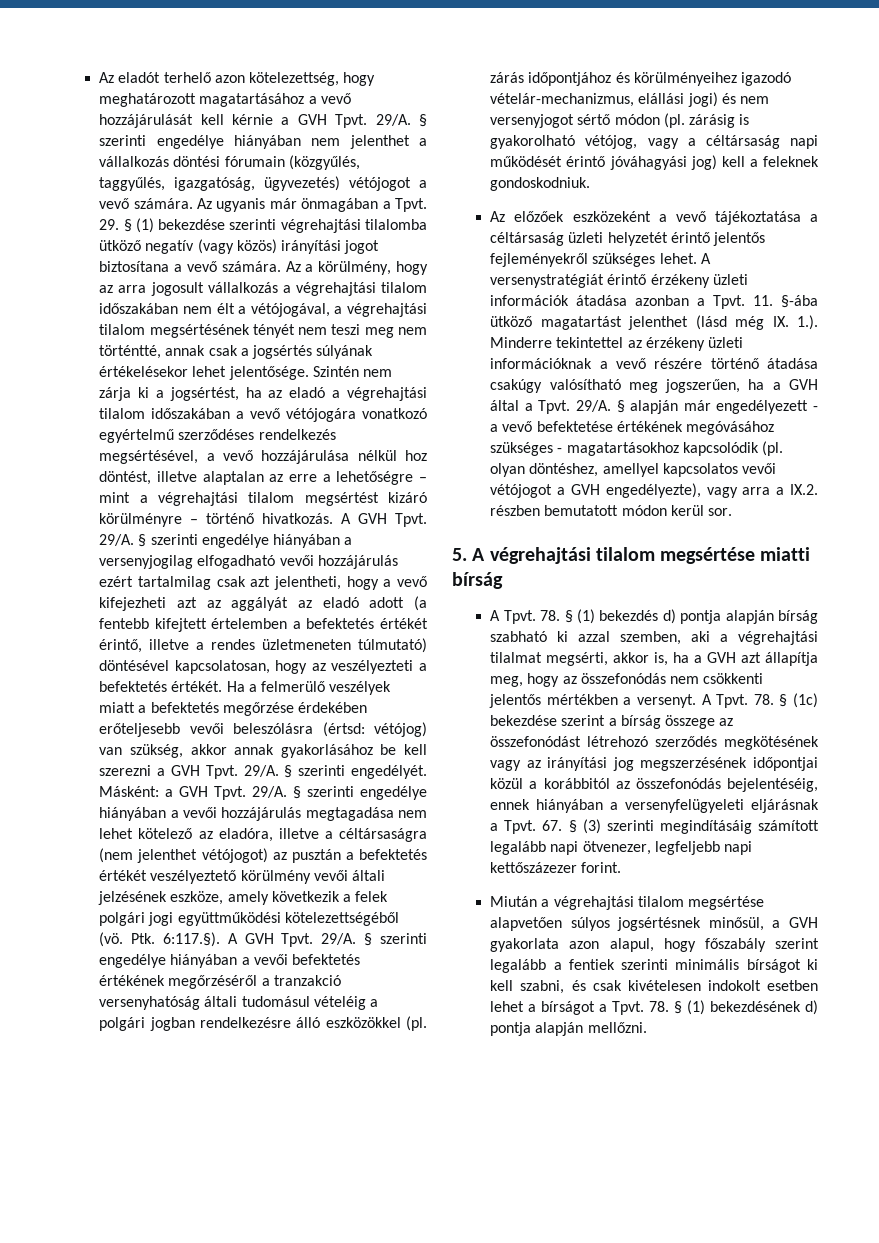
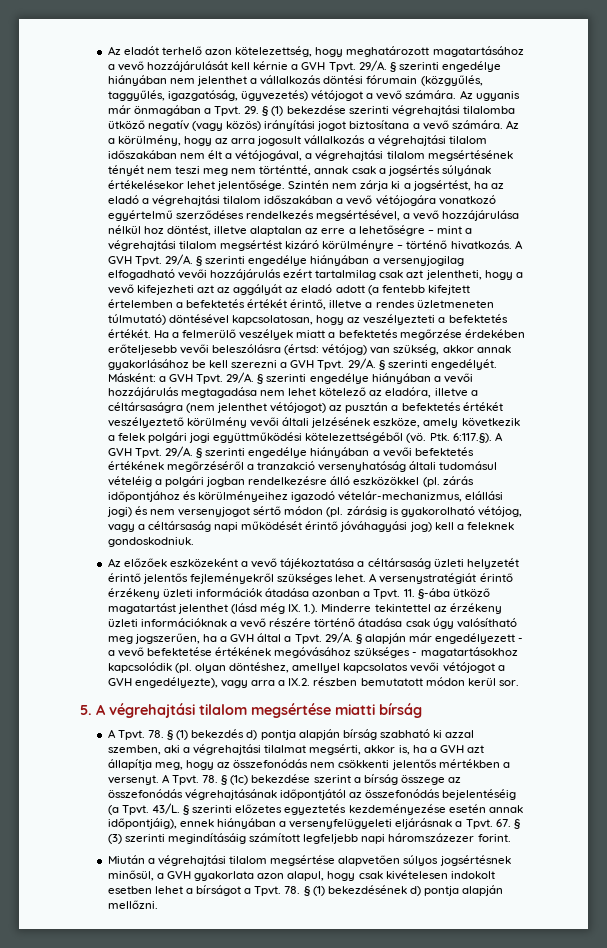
[490,379,543,393] csakúgy -> [405,618,454,629] csak úgy
[490,736,819,750] [490,757,818,771] [490,778,818,792] összefonódást létrehozó szerződés megkötésének vagy az irányítási jog megszerzésének időpontjai közül a korábbitól az összefonódás bejelentéséig, -> [107,789,517,800] [107,803,523,815] [107,818,177,829] összefonódás végrehajtásának időpontjától az összefonódás bejelentéséig (a Tpvt. 43/L. § szerinti előzetes egyeztetés kezdeményezése esetén annak időpontjáig),
[490,841,651,855] legalább napi ötvenezer, -> (301, 837) none
[490,862,578,873] kettőszázezer -> [388,833,475,842] háromszázezer
[704,938,819,952] [490,959,818,973] [490,980,586,994] főszabály szerint legalább a fentiek szerinti minimális bírságot ki kell szabni, és -> (356, 876) none

